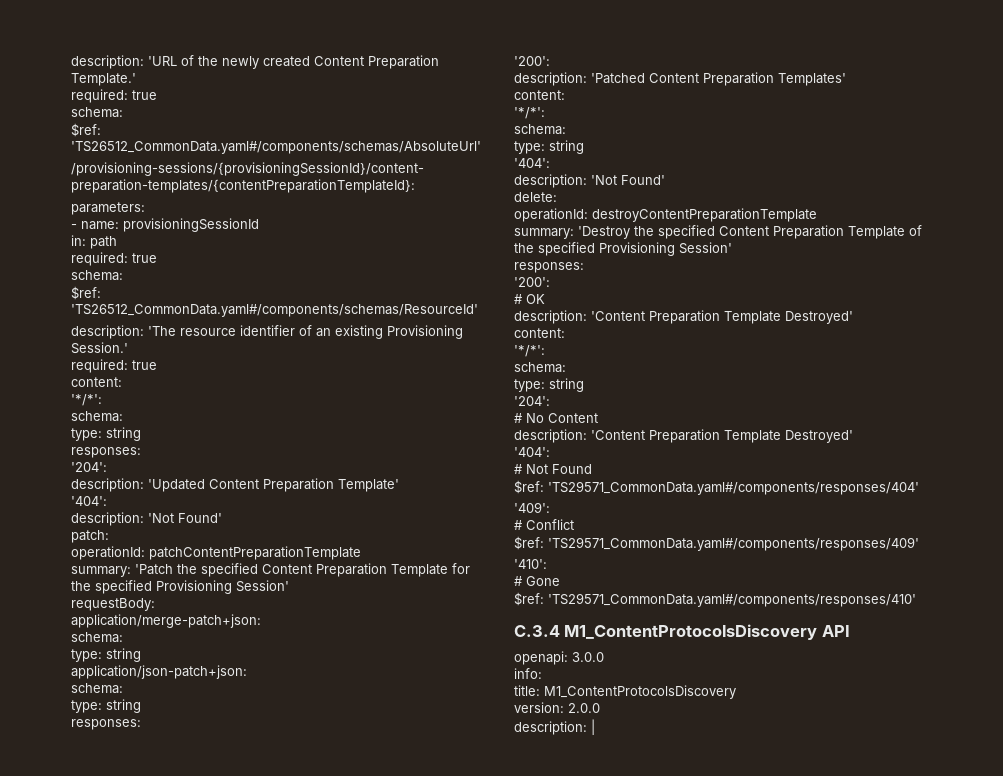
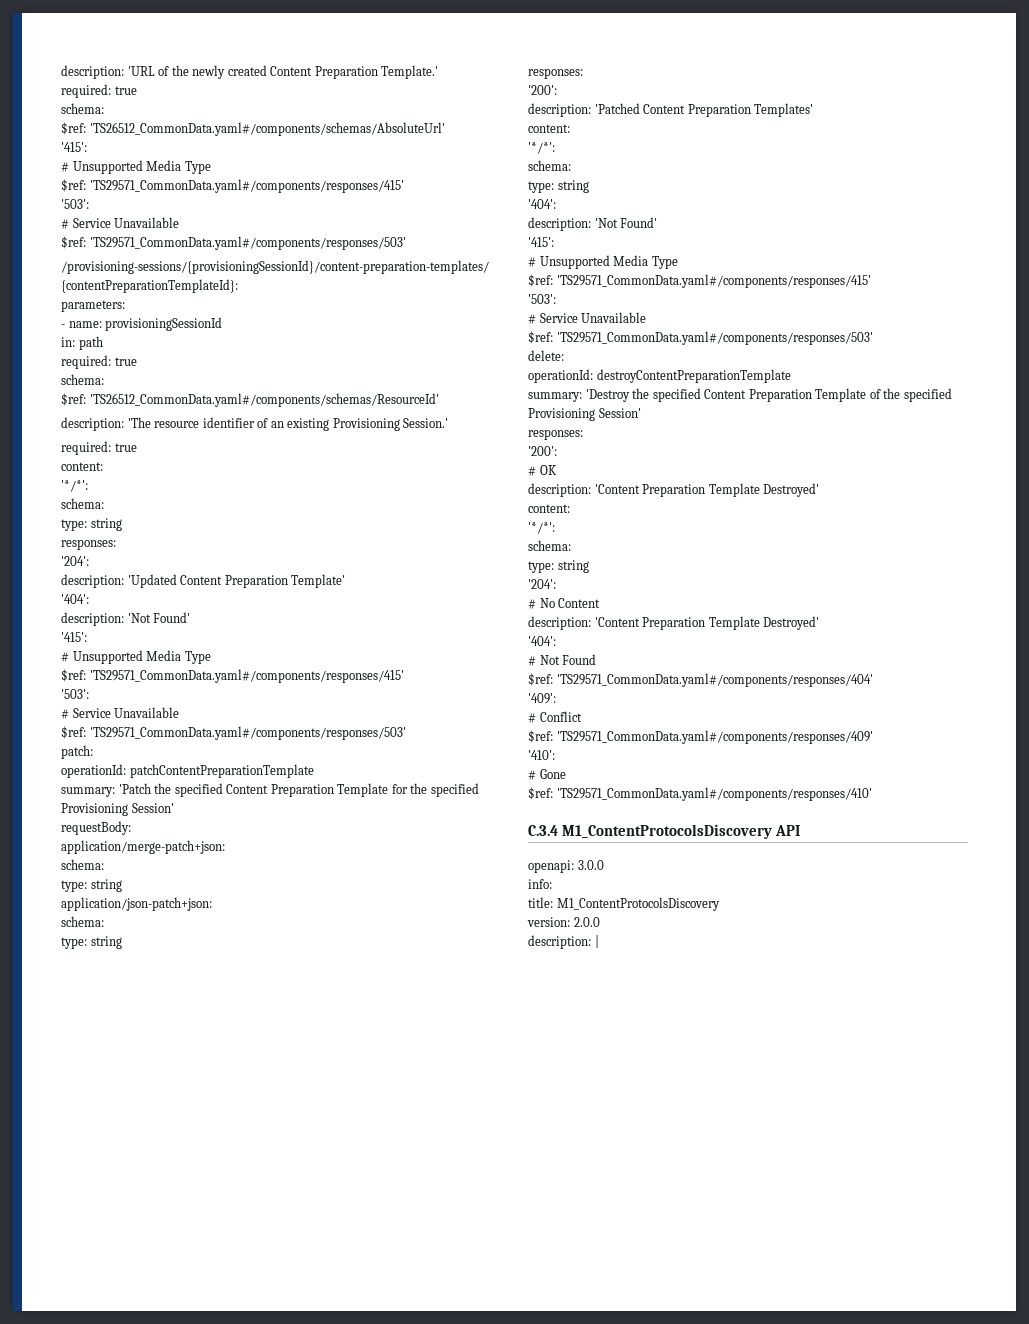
(481, 147) none -> [61,142,87,152] [61,160,211,174] [61,179,404,193] [61,199,89,209] [61,217,180,229] [61,236,406,250] // '415': // # Unsupported Media Type // $ref: 'TS29571_CommonData.yaml#/components/responses/415' // '503': // # Service Unavailable // $ref: 'TS29571_CommonData.yaml#/components/responses/503'
(222, 518) none -> [61,632,87,642] [61,650,211,664] [61,669,404,683] [61,689,89,699] [61,707,180,719] [61,726,406,740] // '415': // # Unsupported Media Type // $ref: 'TS29571_CommonData.yaml#/components/responses/415' // '503': // # Service Unavailable // $ref: 'TS29571_CommonData.yaml#/components/responses/503'
(665, 180) none -> [528,237,554,247] [528,255,678,269] [528,274,871,288] [528,294,556,304] [528,312,647,324] [528,331,873,345] // '415': // # Unsupported Media Type // $ref: 'TS29571_CommonData.yaml#/components/responses/415' // '503': // # Service Unavailable // $ref: 'TS29571_CommonData.yaml#/components/responses/503'

